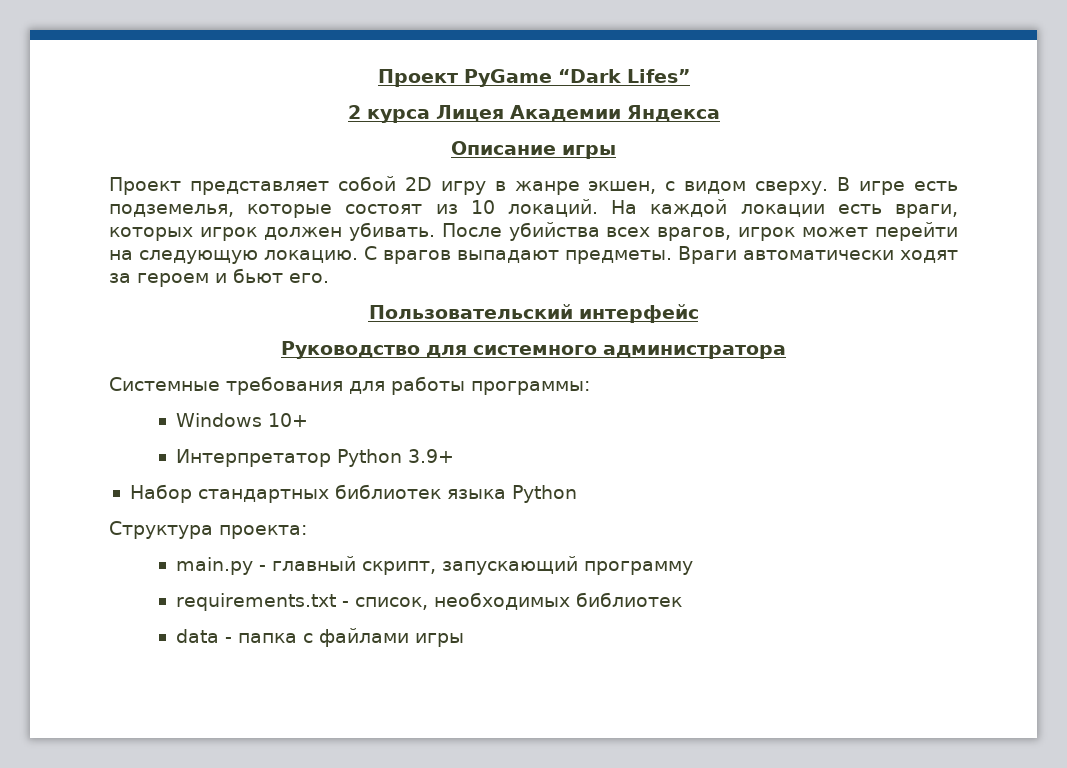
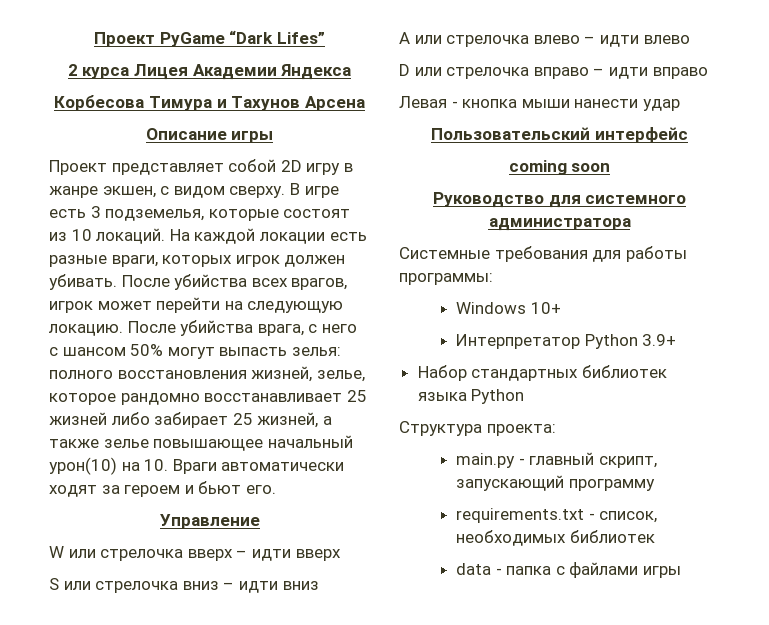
(720, 113) none -> [54,95,365,111] // Корбесова Тимура и Тахунов Арсена
(958, 186) none -> [90,206,101,218] 3
(882, 209) none -> [49,255,107,267] разные
[364,246,672,264] С врагов выпадают предметы. -> [127,320,357,336] [49,344,341,359] [49,366,365,382] [49,390,367,405] [49,412,332,428] [49,435,353,451] [49,457,169,475] После убийства врага, с него с шансом 50% могут выпасть зелья: полного восстановления жизней, зелье, которое рандомно восстанавливает 25 жизней либо забирает 25 жизней, а также зелье повышающее начальный урон(10) на 10.
(329, 278) none -> [159,514,260,529] [49,546,341,561] [49,578,319,593] [399,32,690,47] [399,64,708,79] [399,96,680,111] // Управление // W или стрелочка вверх – идти вверх // S или стрелочка вниз – идти вниз // A или стрелочка влево – идти влево // D или стрелочка вправо – идти вправо // Левая - кнопка мыши нанести удар
(699, 313) none -> [508,160,611,175] // coming soon

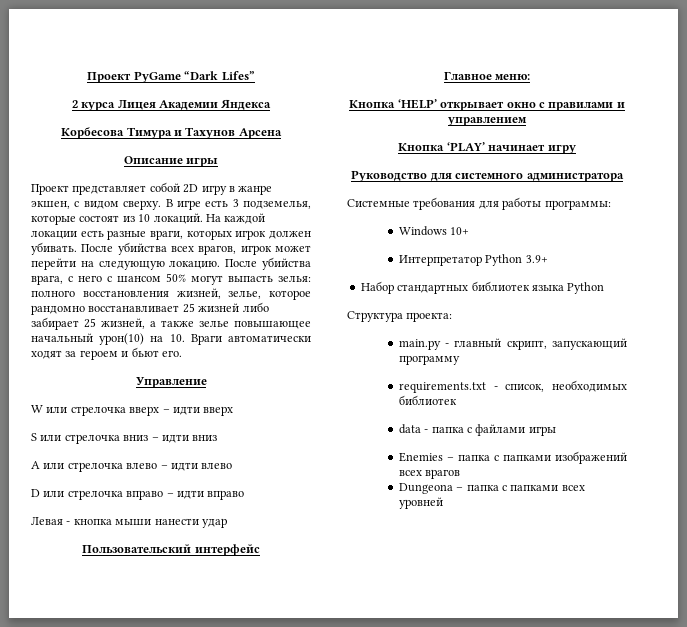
[508,160,611,175] coming soon -> [443,71,531,80] [349,99,625,111] [448,117,527,126] [398,142,576,154] Главное меню: // Кнопка ‘HELP’ открывает окно с правилами и управлением // Кнопка ‘PLAY’ начинает игру
(682, 572) none -> [398,451,627,464] [398,469,461,479] [398,483,585,494] [398,497,443,509] // Enemies – папка с папками изображений всех врагов // Dungeona – папка с папками всех уровней

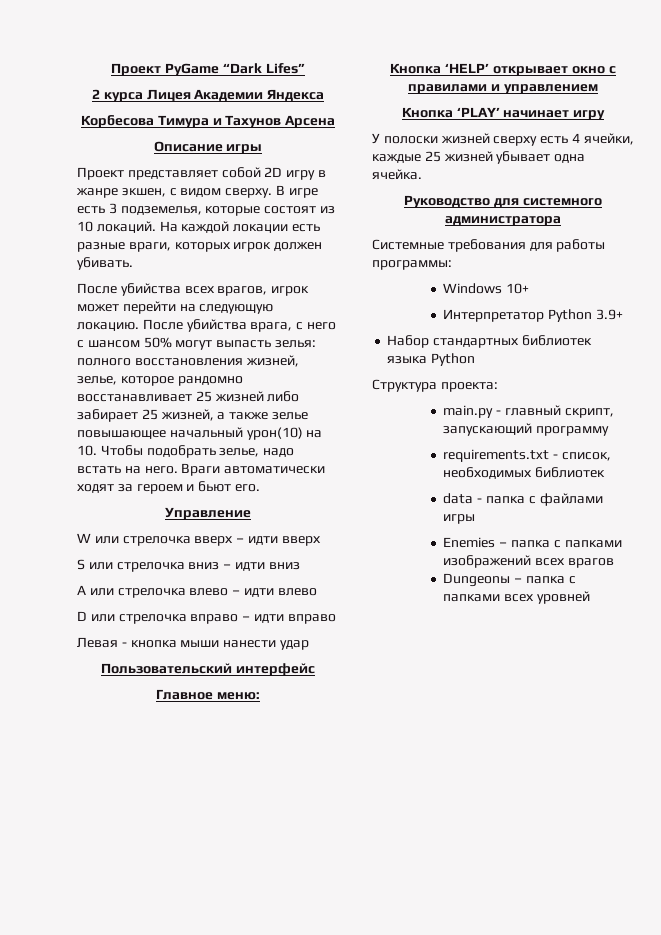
(77, 248) none -> (133, 263) //
(185, 338) none -> [100,445,295,458] [77,466,178,474] Чтобы подобрать зелье, надо встать на него.
(576, 149) none -> [372,133,634,146] [372,151,586,164] [372,169,422,180] // У полоски жизней сверху есть 4 ячейки, каждые 25 жизней убывает одна ячейка.
[398,483,453,494] Dungeona -> [443,573,511,587] Dungeonы

